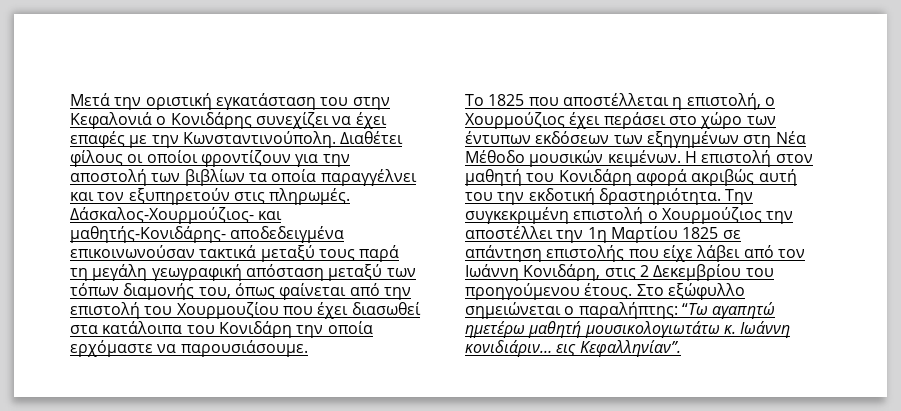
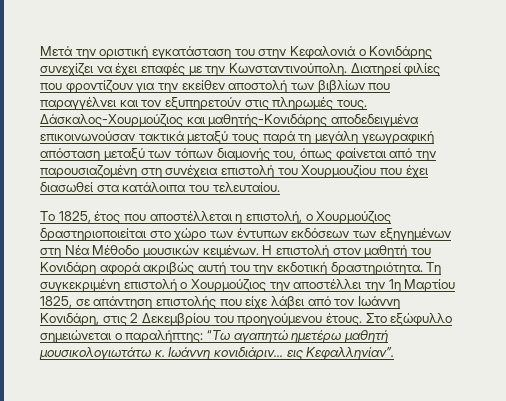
[340,131,404,144] [70,150,198,167] Διαθέτει φίλους οι οποίοι -> [350,63,441,76] [40,83,62,90] Διατηρεί φιλίες που
(350, 160) none -> [181,80,226,90] εκείθεν
[248,169,317,182] τα οποία -> [368,83,391,90] που
[269,188,351,205] [70,207,283,224] [70,226,226,243] πληρωμές. Δάσκαλος-Χουρμούζιος- και μαθητής-Κονιδάρης- -> [272,97,367,110] [40,114,328,127] πληρωμές τους. Δάσκαλος-Χουρμούζιος και μαθητής-Κονιδάρης
(411, 293) none -> [40,165,219,178] παρουσιαζομένη στη συνέχεια
[218,321,373,338] [70,340,308,357] Κονιδάρη την οποία ερχόμαστε να παρουσιάσουμε. -> [212,182,280,192] τελευταίου.
[488,94,525,106] 1825 -> [58,211,121,223] 1825, έτος
[569,112,666,129] έχει περάσει -> [40,228,146,241] δραστηριοποιείται
[725,189,754,205] Την -> [426,262,442,275] Τη
[682,227,719,239] 1825 -> [40,296,72,308] 1825,

